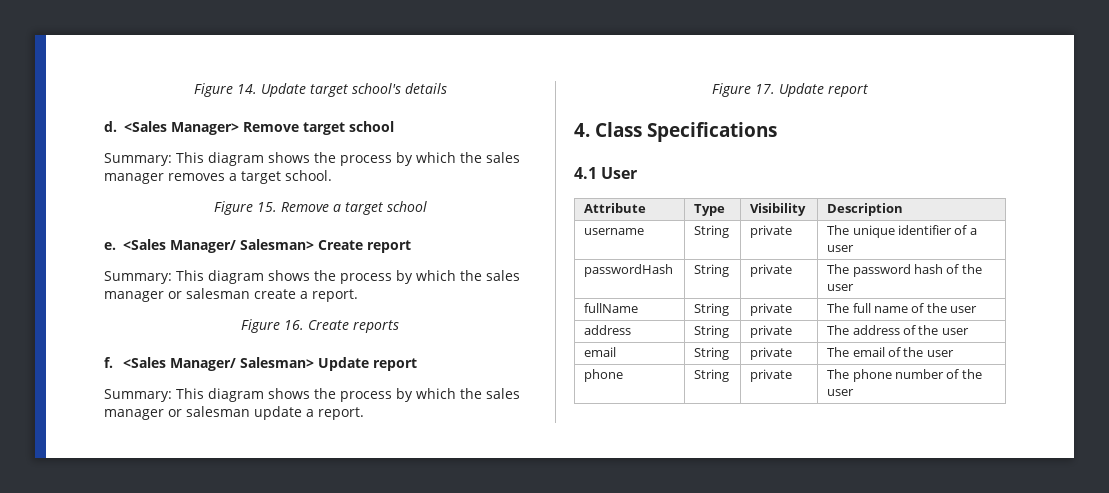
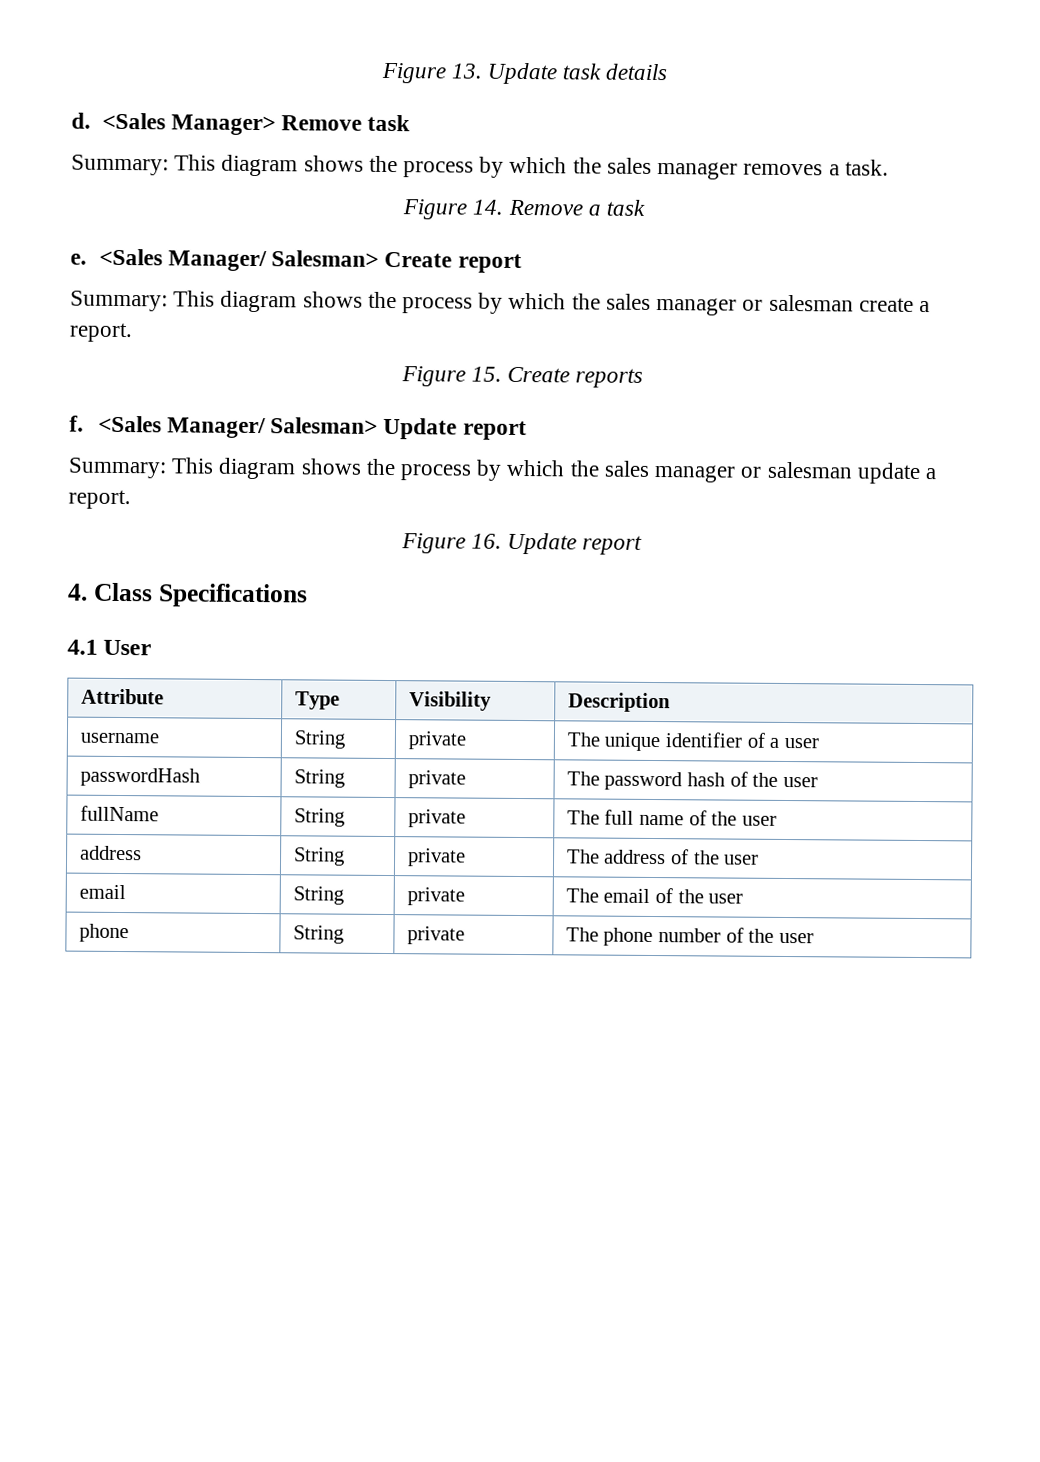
[193,83,401,97] Figure 14. Update target school's -> [380,62,603,85] Figure 13. Update task
[303,121,394,135] target school -> [367,114,411,132] task
[241,170,332,184] [213,201,277,215] target school. // Figure 15. -> [844,159,889,176] [402,199,504,220] task. // Figure 14.
[344,201,427,215] target school -> [605,199,645,216] task
[284,320,304,330] 16. -> [470,366,502,382] 15.
[755,84,775,94] 17. -> [470,533,502,549] 16.

